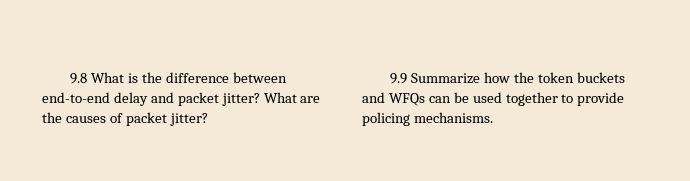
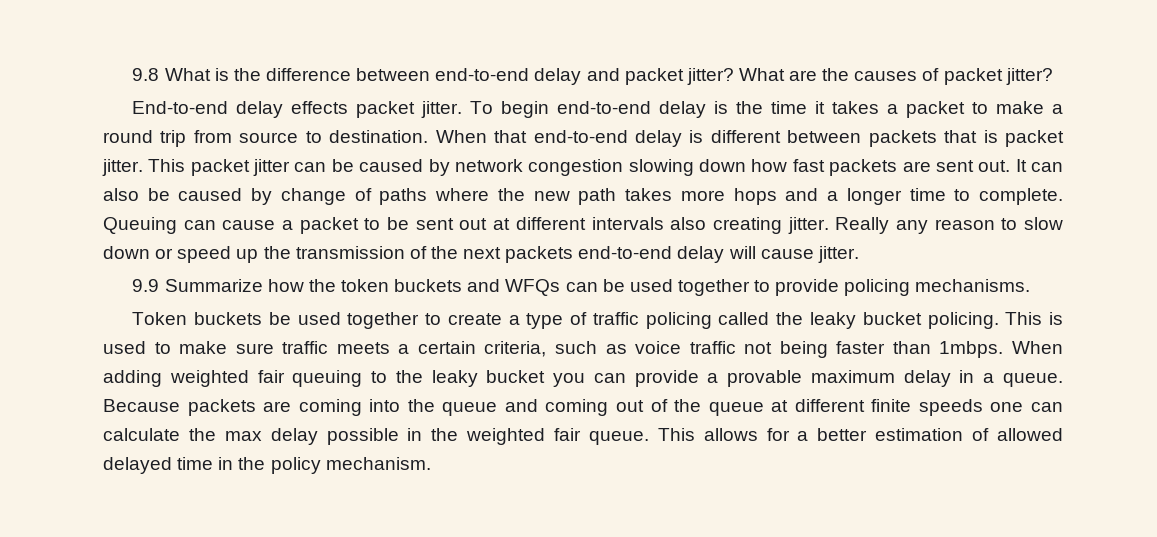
(208, 119) none -> [132,101,1063,118] [103,130,1064,147] [102,159,1063,176] [103,188,1063,205] [103,217,1064,234] [103,246,859,263] // End-to-end delay effects packet jitter. To begin end-to-end delay is the time it takes a packet to make a round trip from source to destination. When that end-to-end delay is different between packets that is packet jitter. This packet jitter can be caused by network congestion slowing down how fast packets are sent out. It can also be caused by change of paths where the new path takes more hops and a longer time to complete. Queuing can cause a packet to be sent out at different intervals also creating jitter. Really any reason to slow down or speed up the transmission of the next packets end-to-end delay will cause jitter.
(493, 117) none -> [132,312,1064,329] [103,341,1063,358] [103,370,1063,387] [103,399,1063,416] [103,428,1063,445] [103,457,431,474] // Token buckets be used together to create a type of traffic policing called the leaky bucket policing. This is used to make sure traffic meets a certain criteria, such as voice traffic not being faster than 1mbps. When adding weighted fair queuing to the leaky bucket you can provide a provable maximum delay in a queue. Because packets are coming into the queue and coming out of the queue at different finite speeds one can calculate the max delay possible in the weighted fair queue. This allows for a better estimation of allowed delayed time in the policy mechanism.

